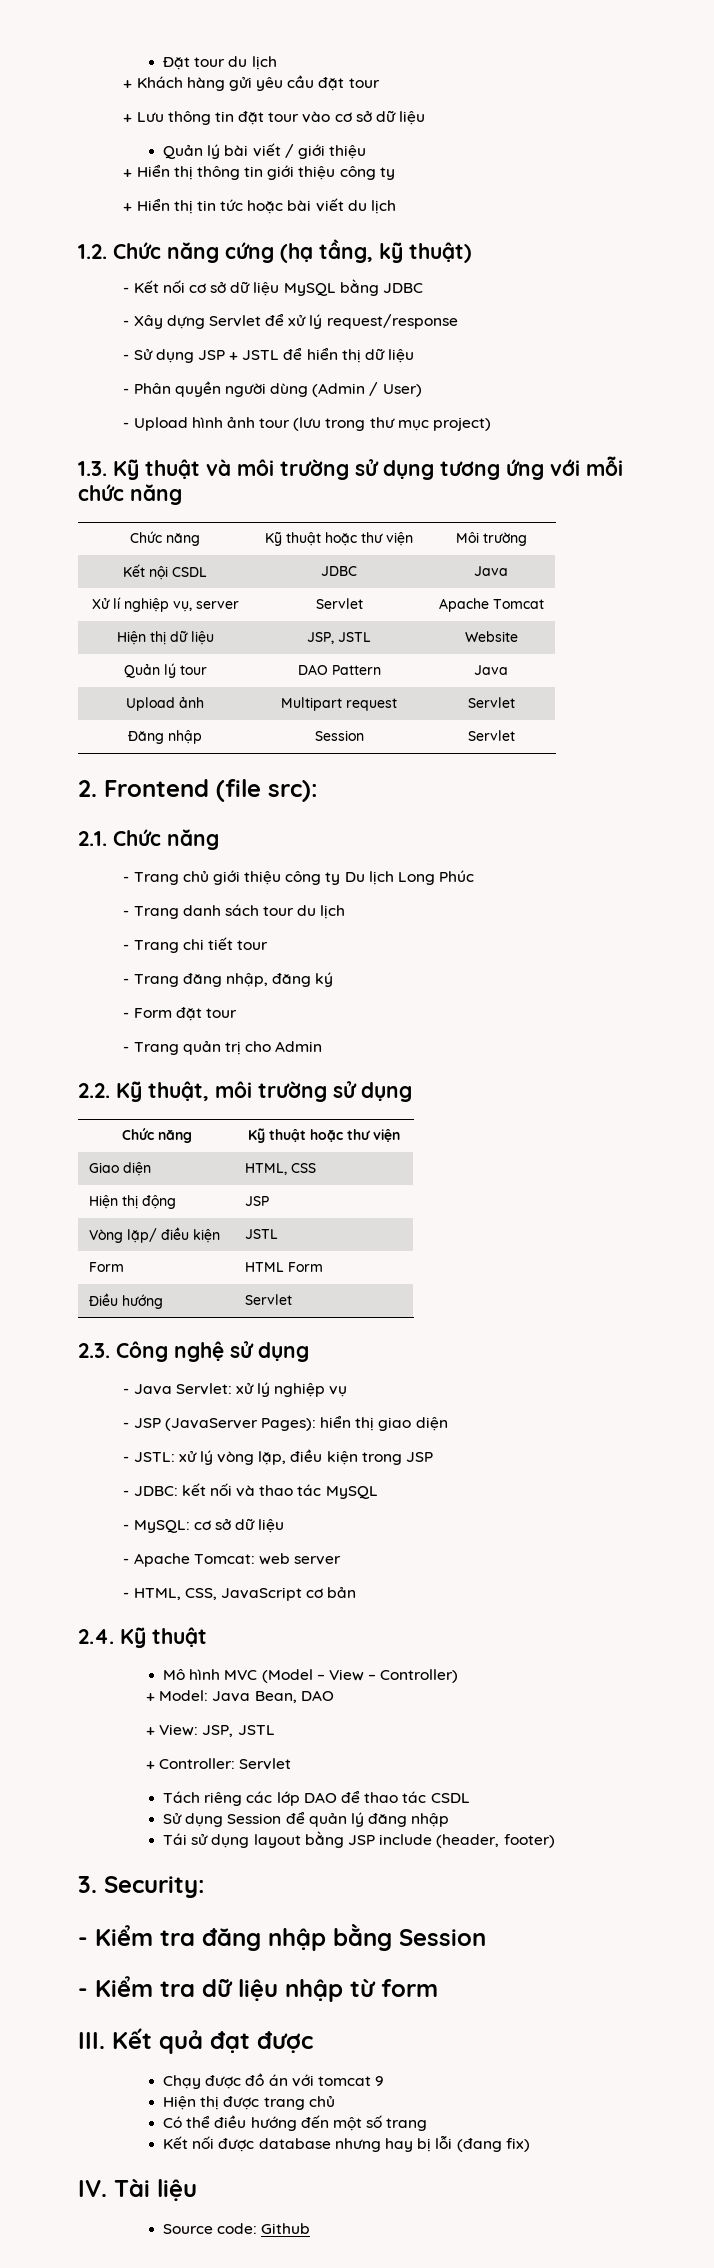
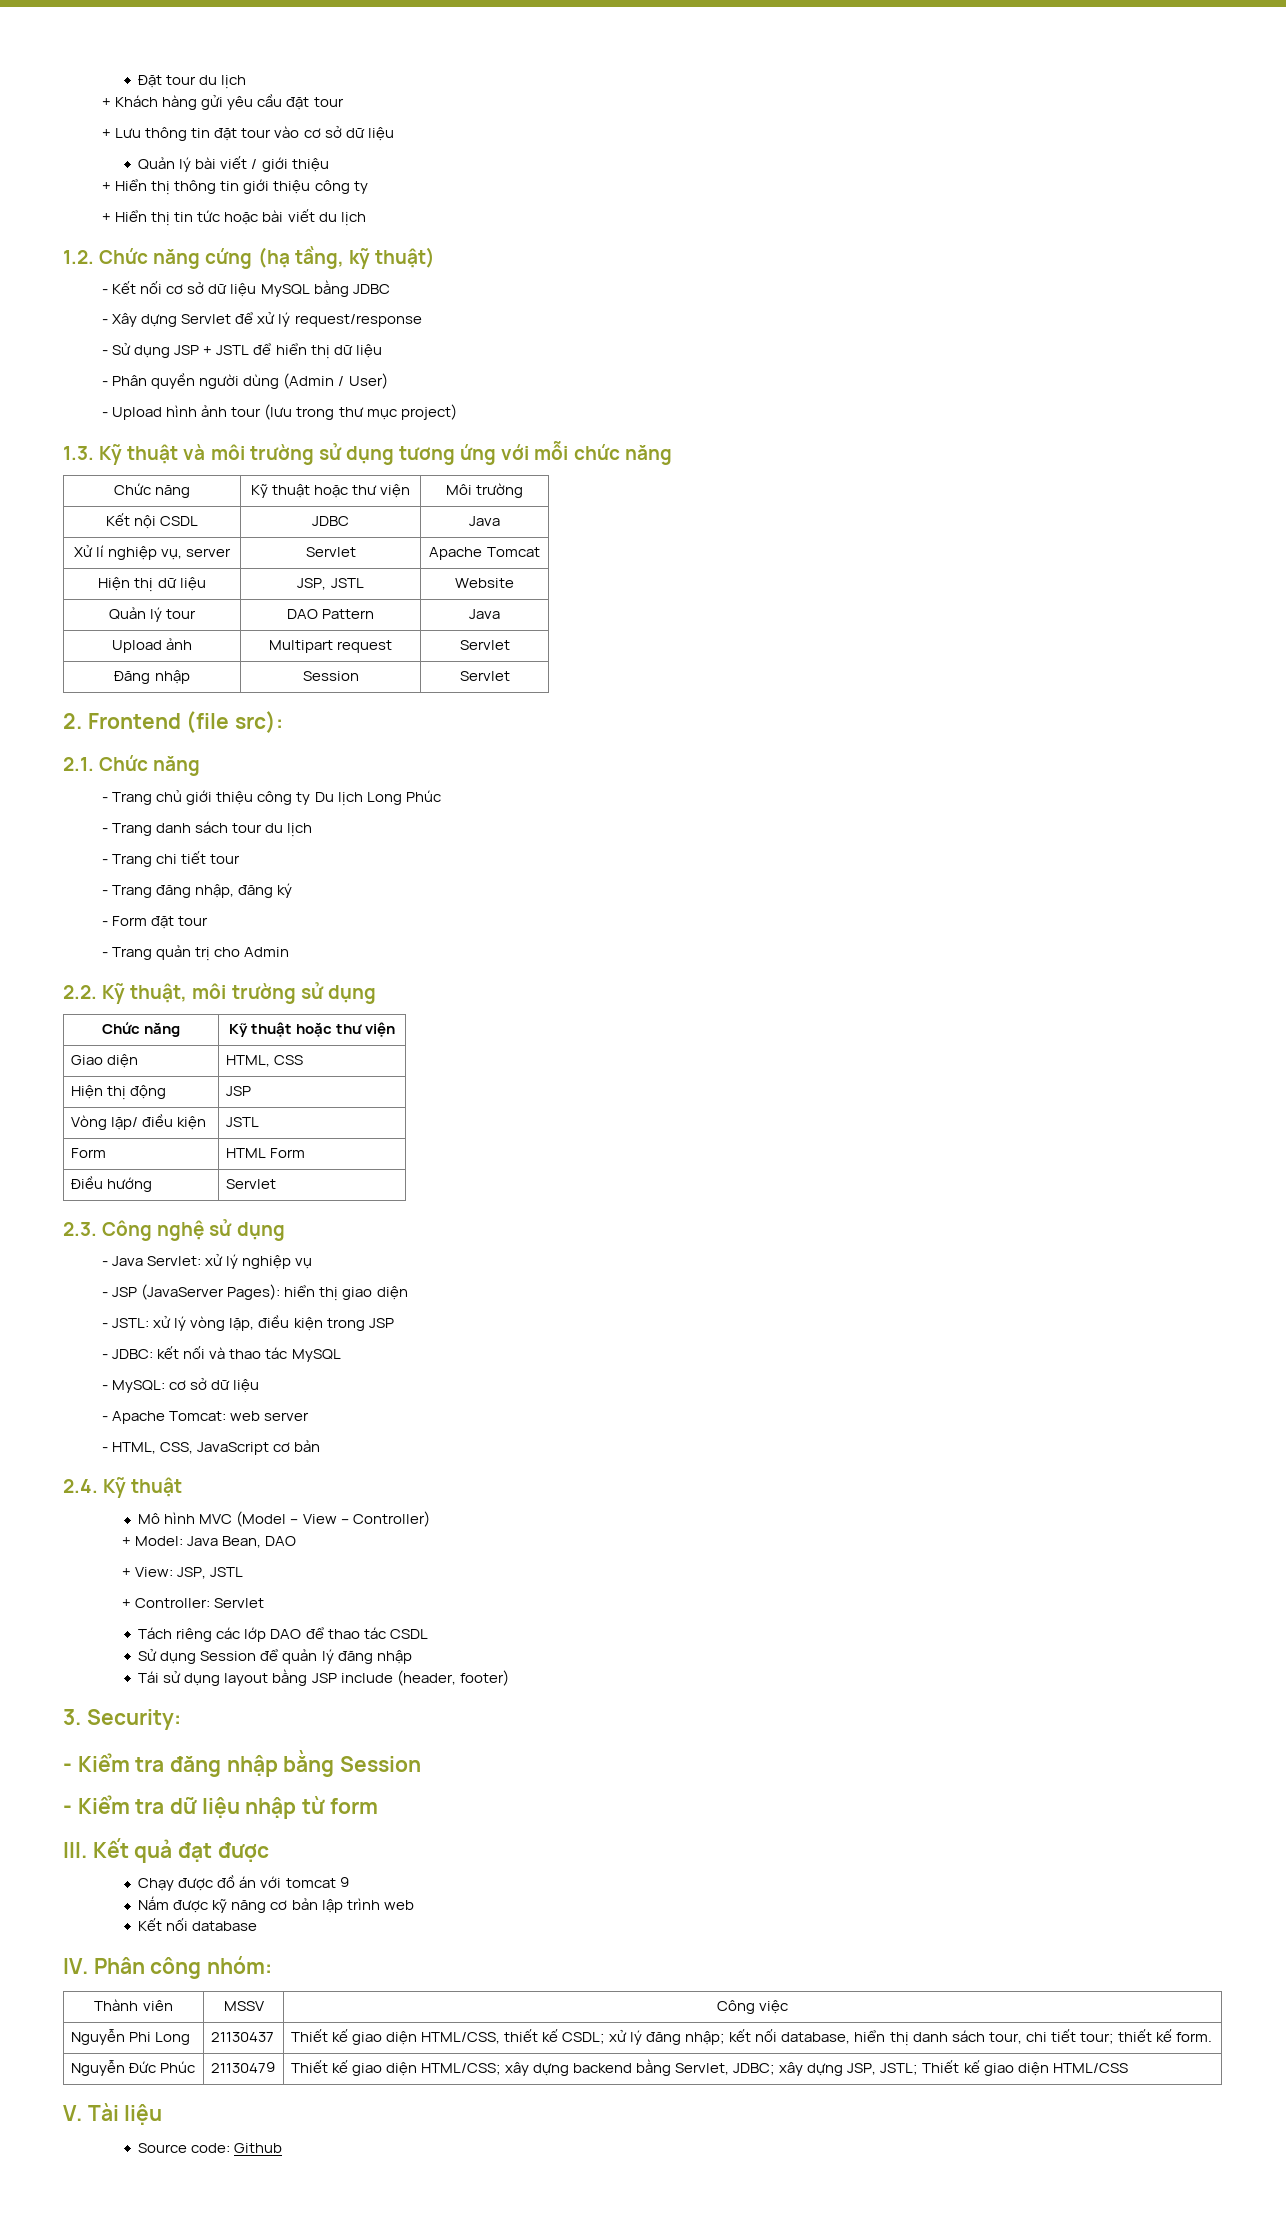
[163,2095,335,2110] [163,2115,428,2131] [163,2136,255,2152] Hiện thị được trang chủ // Có thể điều hướng đến một số trang // Kết nối được -> [138,1896,414,1913] [138,1918,189,1931] Nắm được kỹ năng cơ bản lập trình web // Kết nối
[334,2135,530,2152] [78,2180,107,2197] nhưng hay bị lỗi (đang fix) // IV. -> [63,1956,273,1979] [94,1999,173,2011] [223,2001,264,2011] [716,2000,789,2014] [70,2029,190,2045] [210,2032,274,2042] [290,2029,1212,2046] [70,2060,195,2076] [210,2062,275,2073] [290,2059,1128,2076] [63,2105,82,2121] // IV. Phân công nhóm: // Thành viên | MSSV | Công việc // Nguyễn Phi Long | 21130437 | Thiết kế giao diện HTML/CSS, thiết kế CSDL; xử lý đăng nhập; kết nối database, hiển thị danh sách tour, chi tiết tour; thiết kế form. // Nguyễn Đức Phúc | 21130479 | Thiết kế giao diện HTML/CSS; xây dựng backend bằng Servlet, JDBC; xây dựng JSP, JSTL; Thiết kế giao diện HTML/CSS // V.

